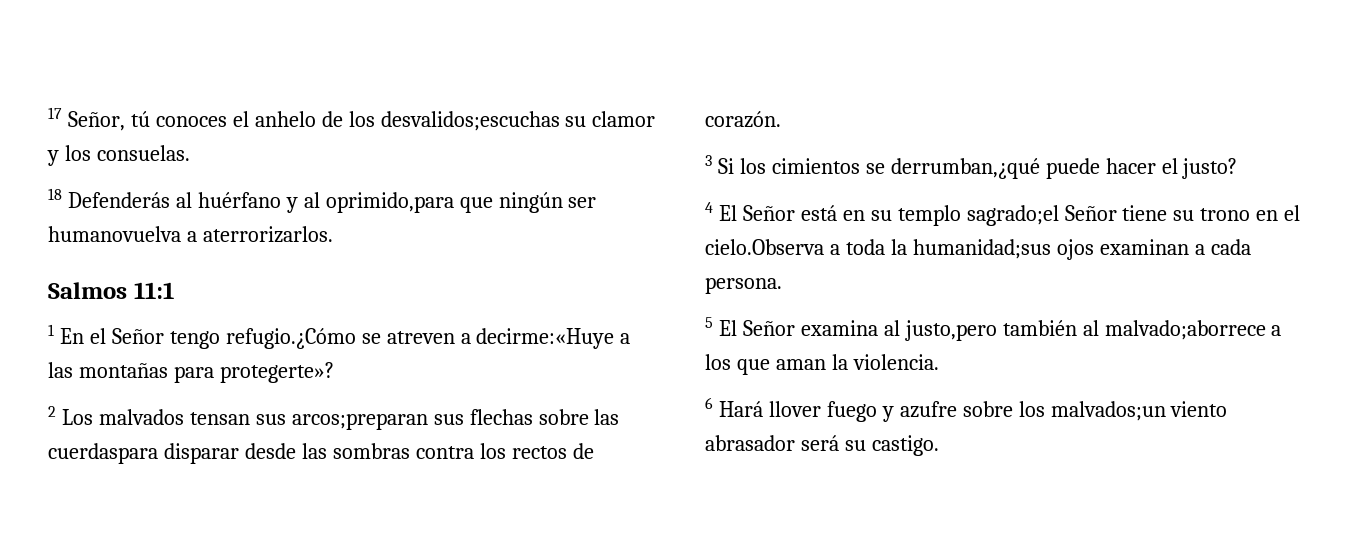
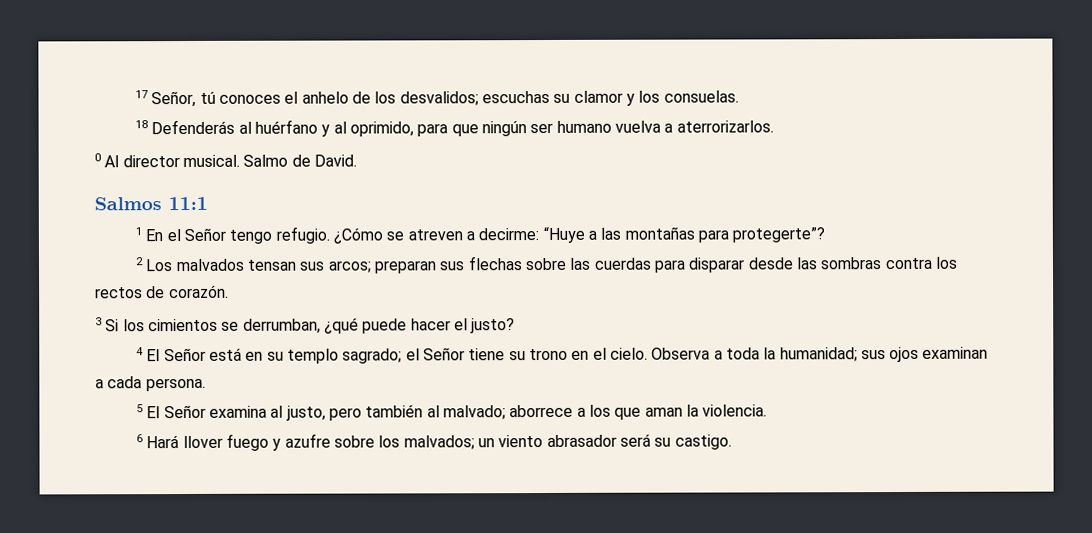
[380,111,560,131] desvalidos;escuchas -> [399,90,550,106] desvalidos; escuchas
[325,192,454,213] oprimido,para -> [350,121,449,137] oprimido, para
[48,226,181,242] humanovuelva -> [556,120,661,133] humano vuelva
(333, 234) none -> [94,153,357,168] // 0 Al director musical. Salmo de David.
[225,328,356,349] refugio.¿Cómo -> [275,226,384,244] refugio. ¿Cómo
[476,328,615,349] decirme:«Huye -> [478,226,585,244] decirme: “Huye
[219,362,334,383] protegerte»? -> [732,227,826,243] protegerte”?
[291,413,428,430] arcos;preparan -> [327,260,438,274] arcos; preparan
[48,443,158,464] cuerdaspara -> [593,257,686,273] cuerdas para
[890,158,1040,179] derrumban,¿qué -> [242,317,359,334] derrumban, ¿qué
[966,205,1059,226] sagrado;el -> [342,348,420,364] sagrado; el
[705,239,824,255] cielo.Observa -> [609,347,711,360] cielo. Observa
[912,239,1051,259] humanidad;sus -> [779,347,886,362] humanidad; sus
[904,320,1266,341] justo,pero también al malvado;aborrece -> [285,404,574,421] justo, pero también al malvado; aborrece
[1050,401,1166,421] malvados;un -> [403,435,495,450] malvados; un

